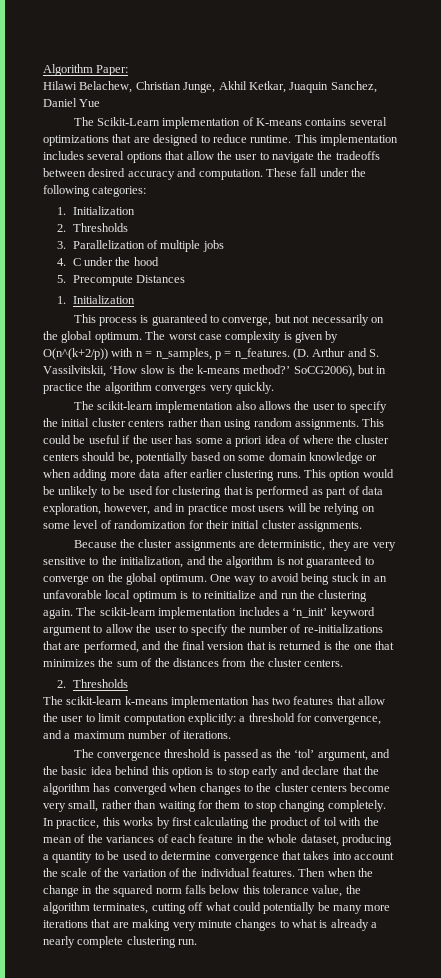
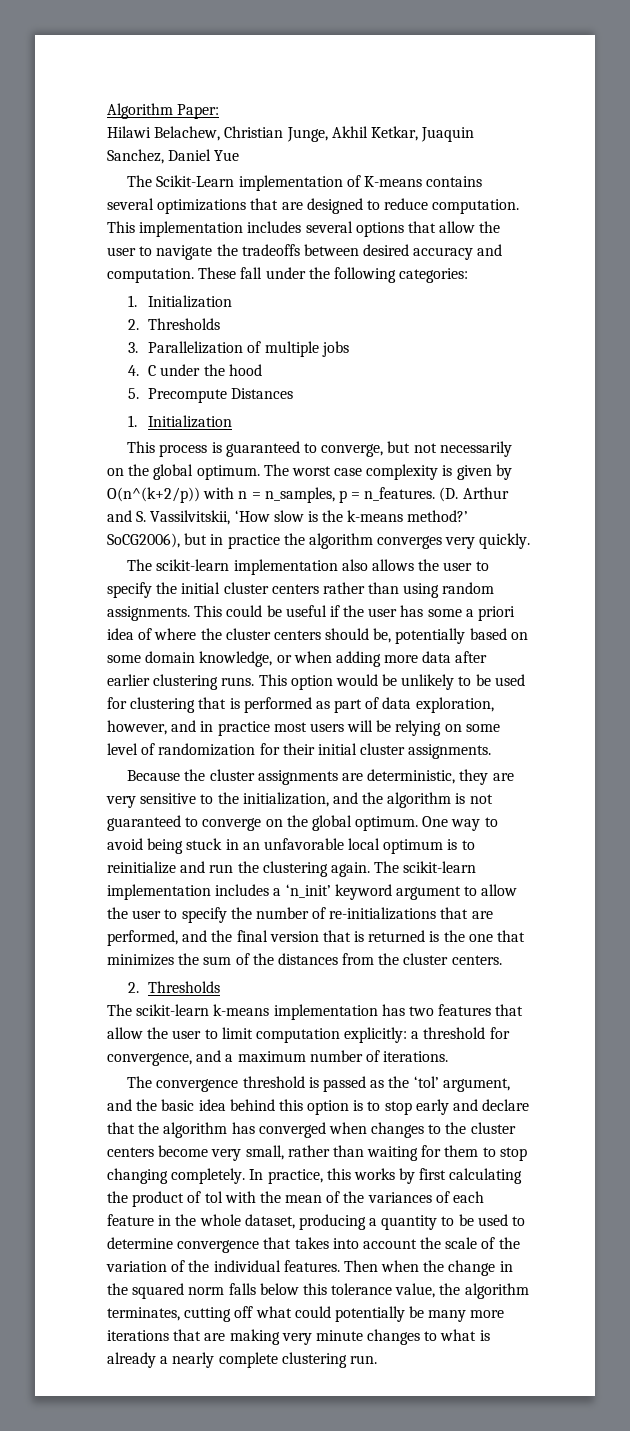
[250,135,292,143] runtime. -> [432,199,520,214] computation.
[309,452,363,464] knowledge -> [199,651,273,667] knowledge,

